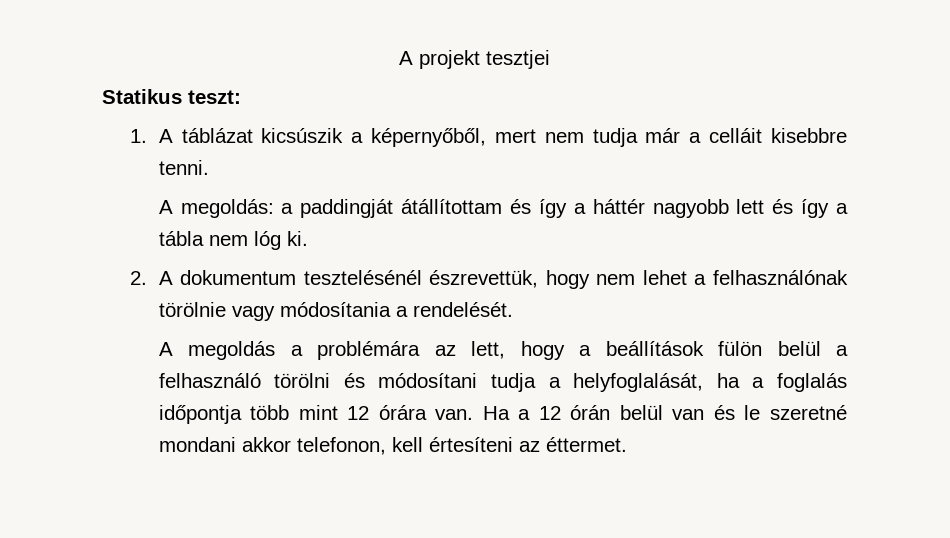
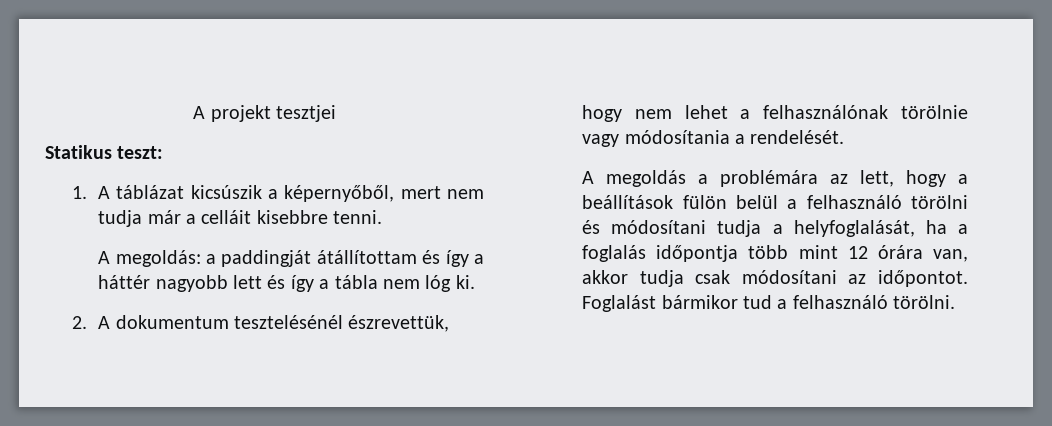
[435,405,847,420] [158,437,627,455] van. Ha a 12 órán belül van és le szeretné mondani akkor telefonon, kell értesíteni az éttermet. -> [933,249,968,262] [582,270,968,287] [582,295,956,312] van, akkor tudja csak módosítani az időpontot. Foglalást bármikor tud a felhasználó törölni.

